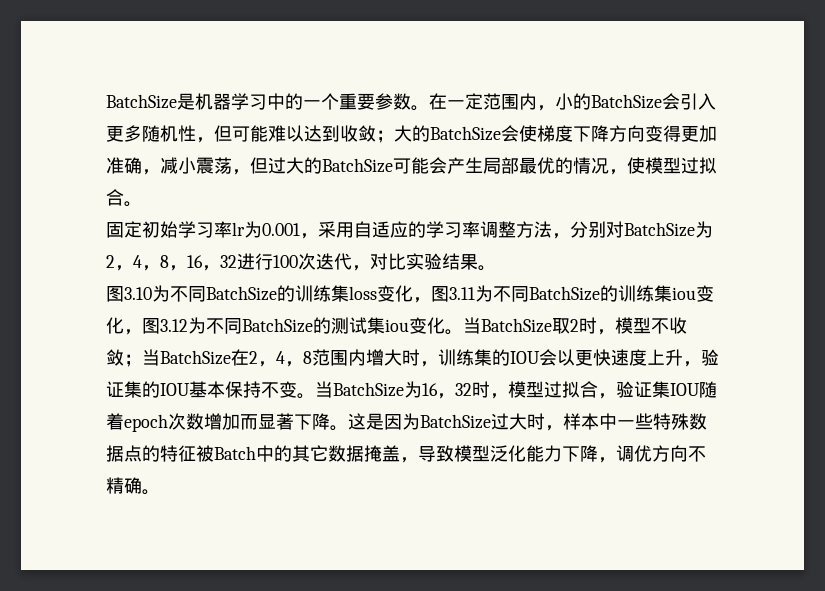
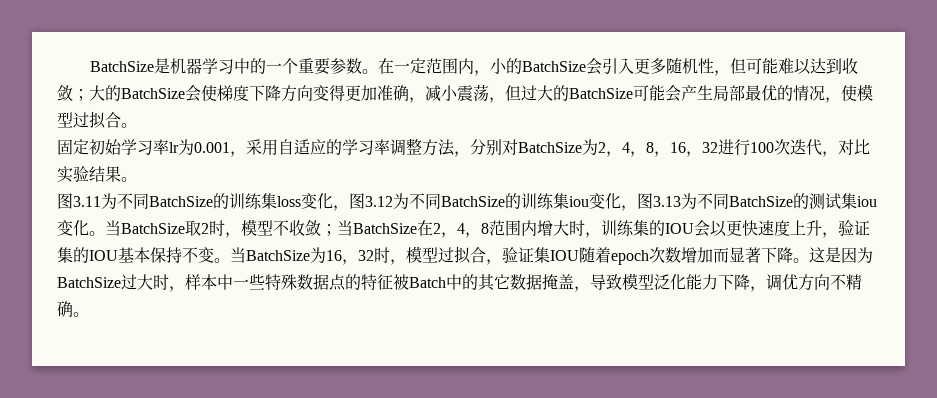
[124,287,152,300] 3.10 -> [73,196,101,207] 3.11
[449,287,475,300] 3.11 -> [365,196,393,207] 3.12
[160,319,188,332] 3.12 -> [653,196,681,207] 3.13

